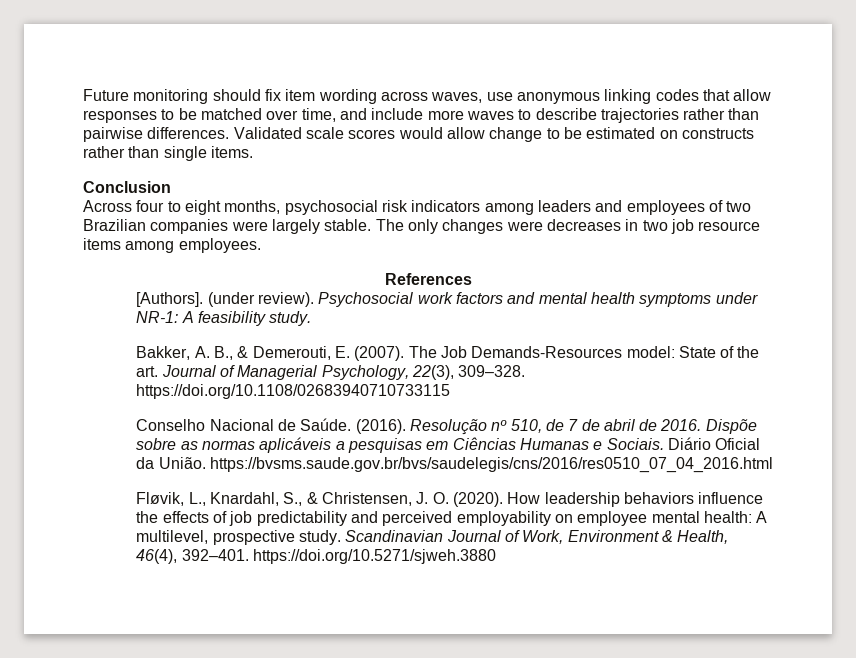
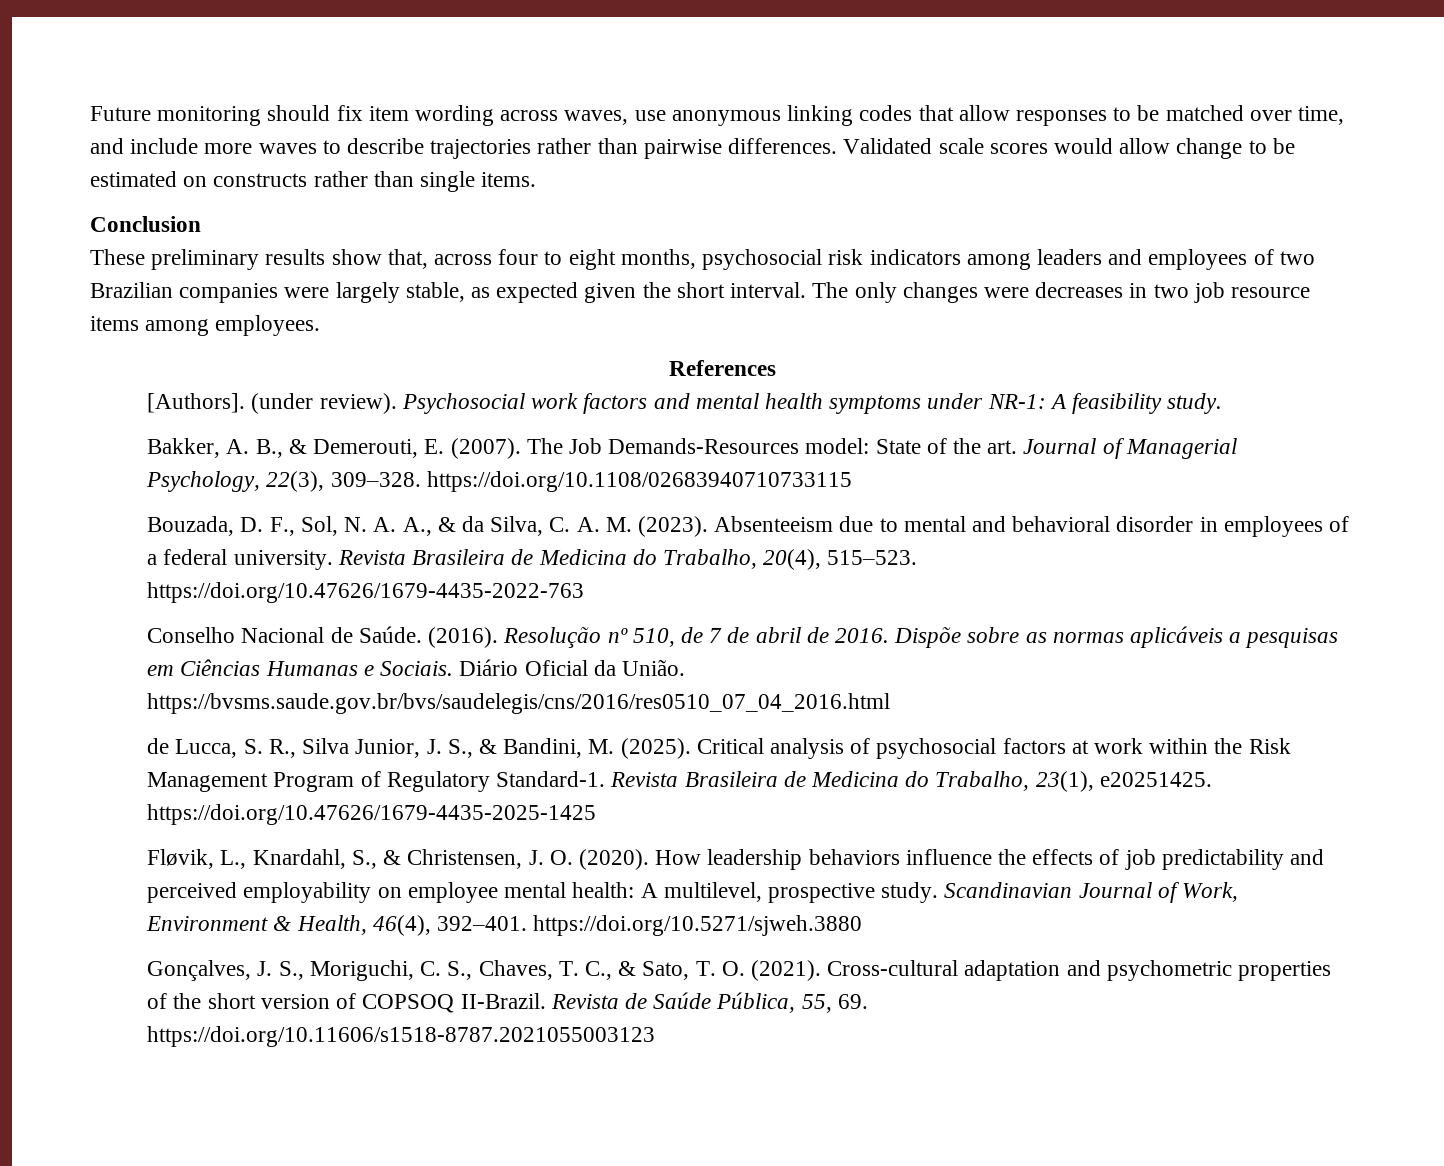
[83,200,132,212] Across -> [90,249,493,270] These preliminary results show that, across
[324,219,372,231] stable. -> [405,282,807,303] stable, as expected given the short interval.
(451, 391) none -> [147,516,1350,537] [147,549,918,570] [147,582,585,603] // Bouzada, D. F., Sol, N. A. A., & da Silva, C. A. M. (2023). Absenteeism due to mental and behavioral disorder in employees of a federal university. Revista Brasileira de Medicina do Trabalho, 20(4), 515–523. https://doi.org/10.47626/1679-4435-2022-763
(773, 465) none -> [147,738,1291,759] [147,771,1212,792] [147,804,597,825] // de Lucca, S. R., Silva Junior, J. S., & Bandini, M. (2025). Critical analysis of psychosocial factors at work within the Risk Management Program of Regulatory Standard-1. Revista Brasileira de Medicina do Trabalho, 23(1), e20251425. https://doi.org/10.47626/1679-4435-2025-1425
(496, 556) none -> [147,960,1332,981] [147,992,868,1013] [147,1026,656,1047] // Gonçalves, J. S., Moriguchi, C. S., Chaves, T. C., & Sato, T. O. (2021). Cross-cultural adaptation and psychometric properties of the short version of COPSOQ II-Brazil. Revista de Saúde Pública, 55, 69. https://doi.org/10.11606/s1518-8787.2021055003123

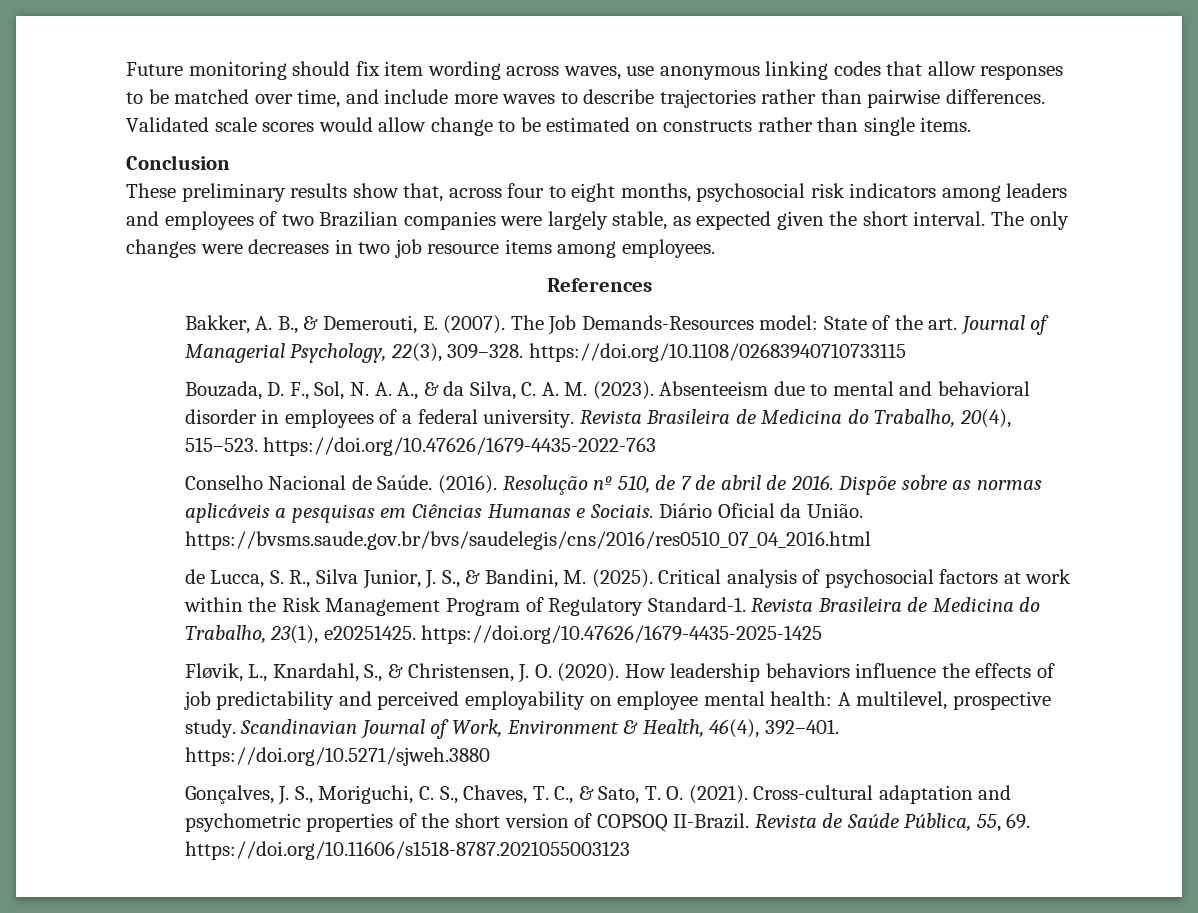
[147,393,1223,414] // [Authors]. (under review). Psychosocial work factors and mental health symptoms under NR-1: A feasibility study. -> (652, 285) none

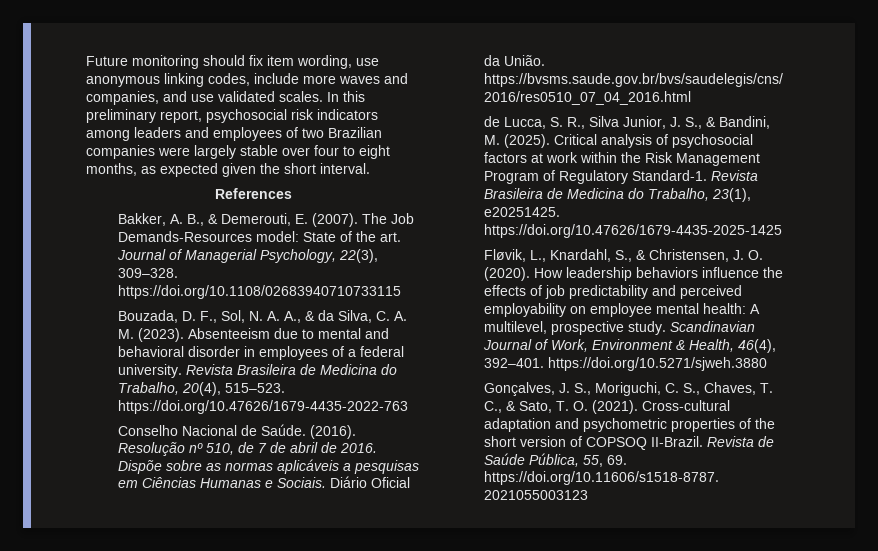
[427,61,1064,80] [126,89,1046,108] [126,117,972,136] [126,155,230,170] [126,183,691,202] wording across waves, use anonymous linking codes that allow responses to be matched over time, and include more waves to describe trajectories rather than pairwise differences. Validated scale scores would allow change to be estimated on constructs rather than single items. // Conclusion // These preliminary results show that, across four to eight months, -> [297,55,379,69] [86,73,408,87] [86,91,365,105] [86,109,202,123] wording, use anonymous linking codes, include more waves and companies, and use validated scales. In this preliminary report,
[612,211,668,230] stable, -> [240,145,390,159] [86,163,137,176] stable over four to eight months,
[991,211,1069,230] [126,239,715,258] The only changes were decreases in two job resource items among employees. -> (370, 168) none

